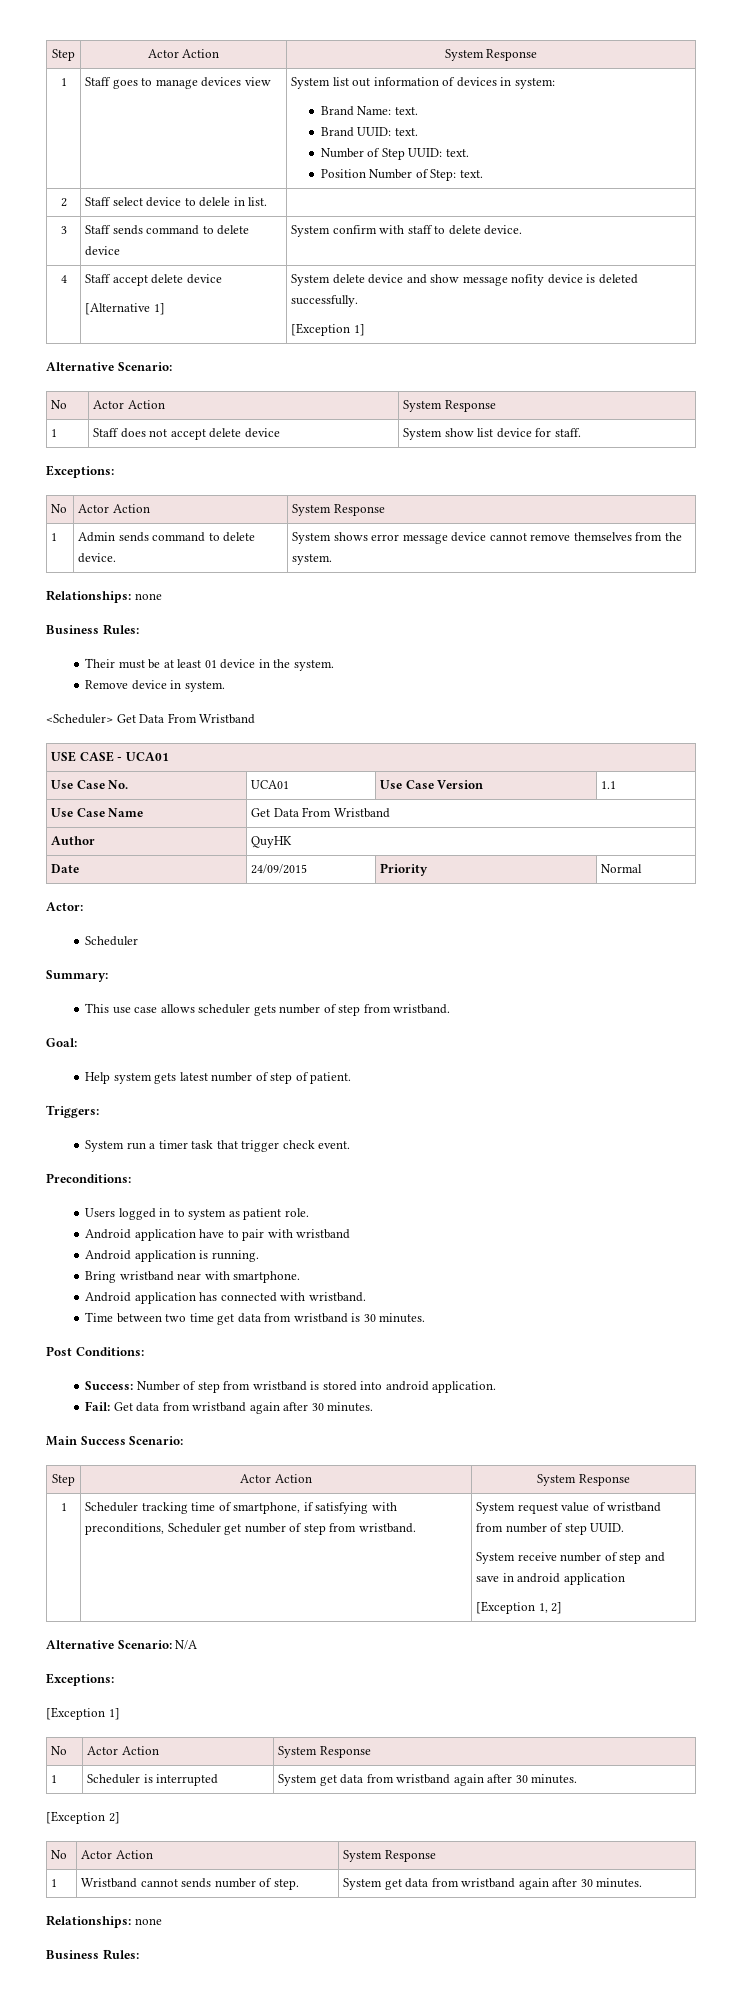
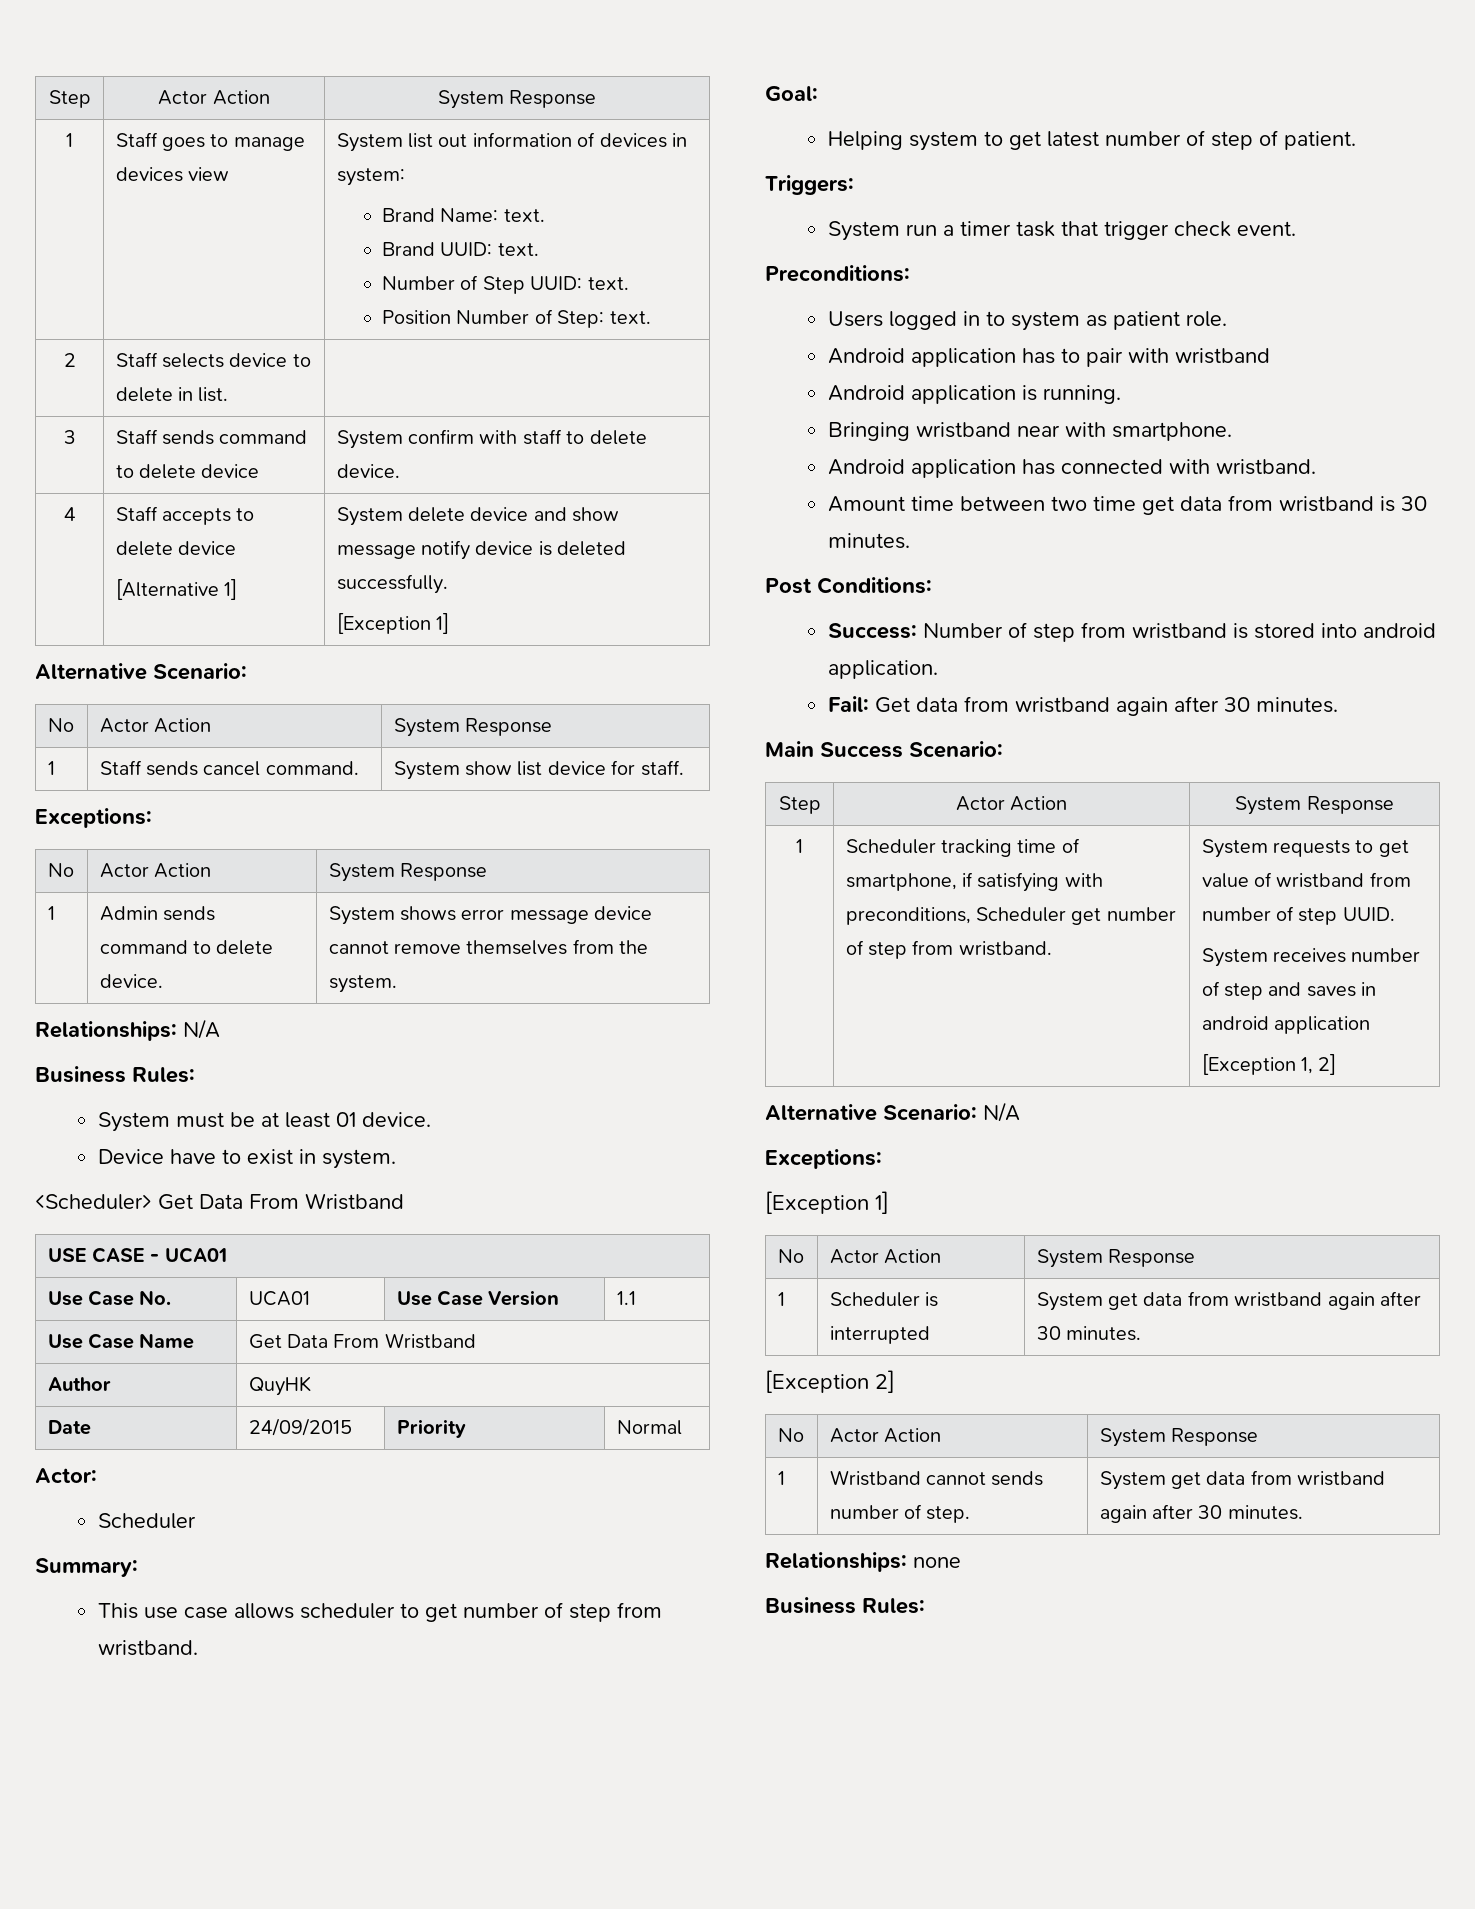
[112,197,143,206] select -> [162,353,225,368] selects
[199,197,231,207] delele -> [115,387,173,402] delete
[112,275,148,286] accept -> [162,508,255,525] accepts to
[511,274,545,286] nofity -> [421,540,471,560] notify
[120,428,280,440] does not accept delete device -> [146,761,359,776] sends cancel command.
[46,590,162,603] Relationships: none -> [35,1019,220,1041] Relationships: N/A
[85,658,116,668] Their -> [98,1112,171,1132] System
[220,659,334,671] [85,680,167,690] device in the system. // Remove device -> [362,1112,432,1127] [98,1149,294,1165] device. // Device have to exist
[253,1005,276,1016] gets -> [400,1603,458,1622] to get
[85,1072,177,1084] Help system gets -> [828,131,1042,151] Helping system to get
[199,1229,225,1238] have -> [1022,348,1056,364] has
[85,1271,117,1283] Bring -> [828,422,911,441] Bringing
[85,1312,114,1322] Time -> [828,496,955,512] Amount time
[517,1503,558,1514] request -> [1273,840,1409,857] requests to get
[517,1552,557,1561] receive -> [1273,948,1347,963] receives
[476,1576,500,1582] save -> [1306,986,1356,997] saves

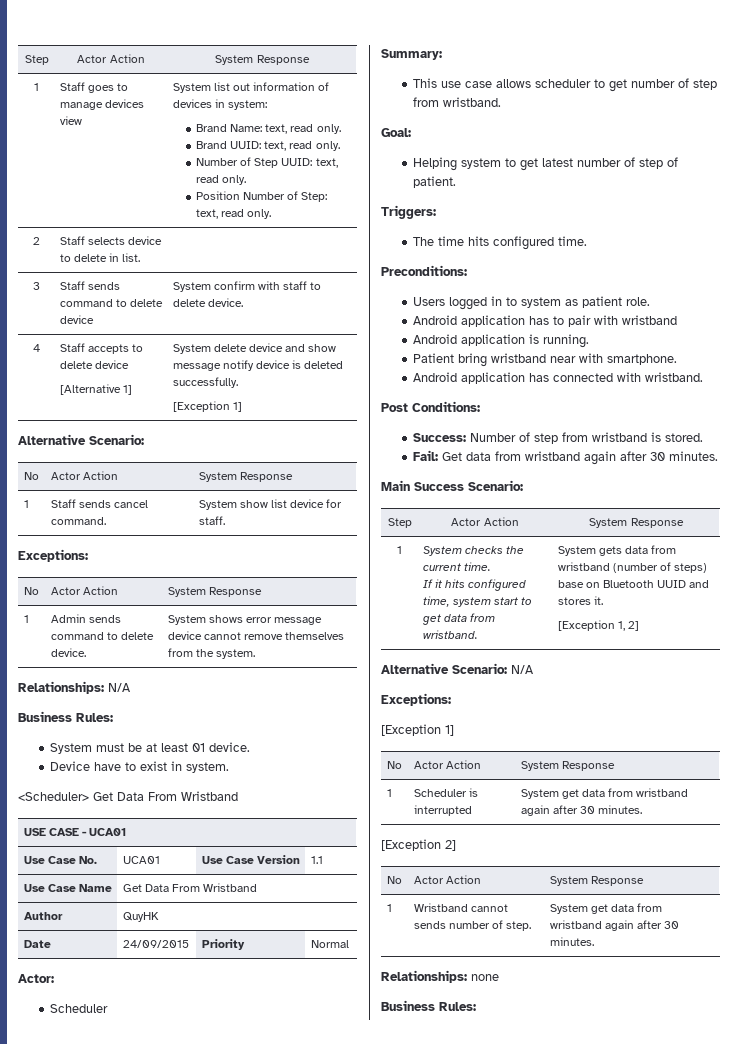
[503,209,545,222] text. -> [265,124,341,134] text, read only.
[497,243,539,256] text. -> [264,141,340,151] text, read only.
[587,277,629,290] text. -> [315,158,338,168] [196,175,247,185] text, read only.
[609,311,651,324] text. -> [196,209,272,219] text, read only.
[828,221,1297,241] System run a timer task that trigger check event. -> [413,236,588,250] The time hits configured time.
[828,422,911,441] Bringing -> [413,353,488,367] Patient bring
[828,495,1428,515] [828,533,911,549] // Amount time between two time get data from wristband is 30 minutes. -> (704, 377) none
[1254,623,1437,639] [828,660,939,679] stored into android application. -> [665,433,704,442] stored.
[845,838,1080,857] [845,872,1103,892] [845,907,1176,925] [845,940,1052,959] [1201,839,1409,858] [1201,872,1411,888] [1201,906,1395,925] [1201,948,1421,967] [1201,981,1377,1000] [1201,1016,1371,1034] Scheduler tracking time of smartphone, if satisfying with preconditions, Scheduler get number of step from wristband. | System requests to get value of wristband from number of step UUID. // System receives number of step and saves in android application -> [422,546,524,556] [422,562,491,571] [422,579,526,591] [422,596,532,607] [421,613,495,625] [422,630,478,639] [557,545,676,556] [557,562,707,573] [557,580,710,588] [557,596,603,605] System checks the current time. // If it hits configured time, system start to get data from wristband. | System gets data from wristband (number of steps) base on Bluetooth UUID and stores it.

